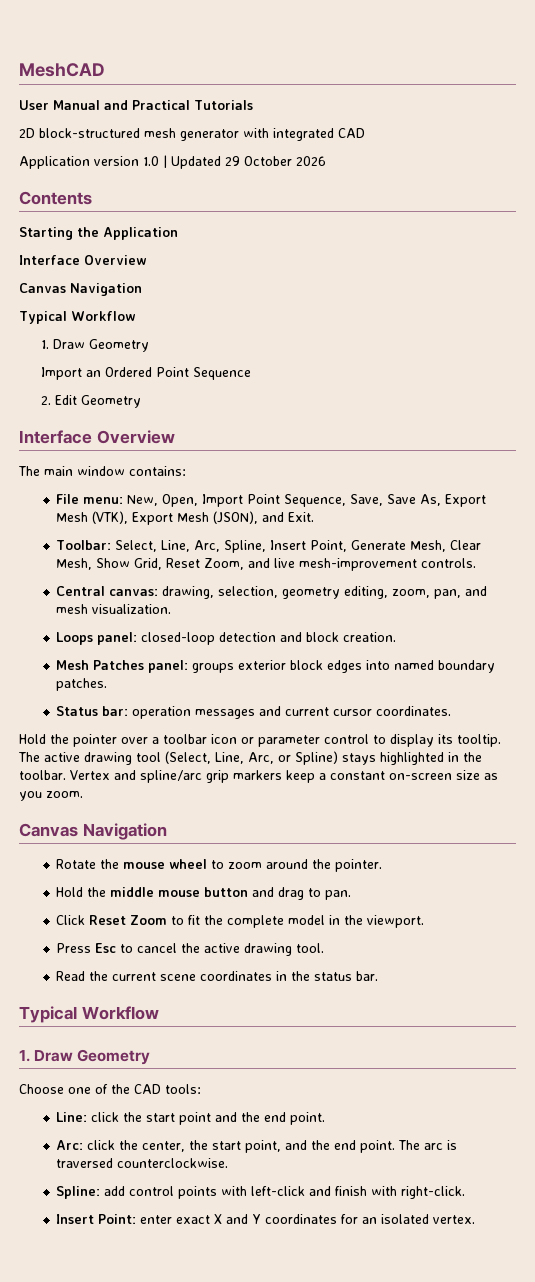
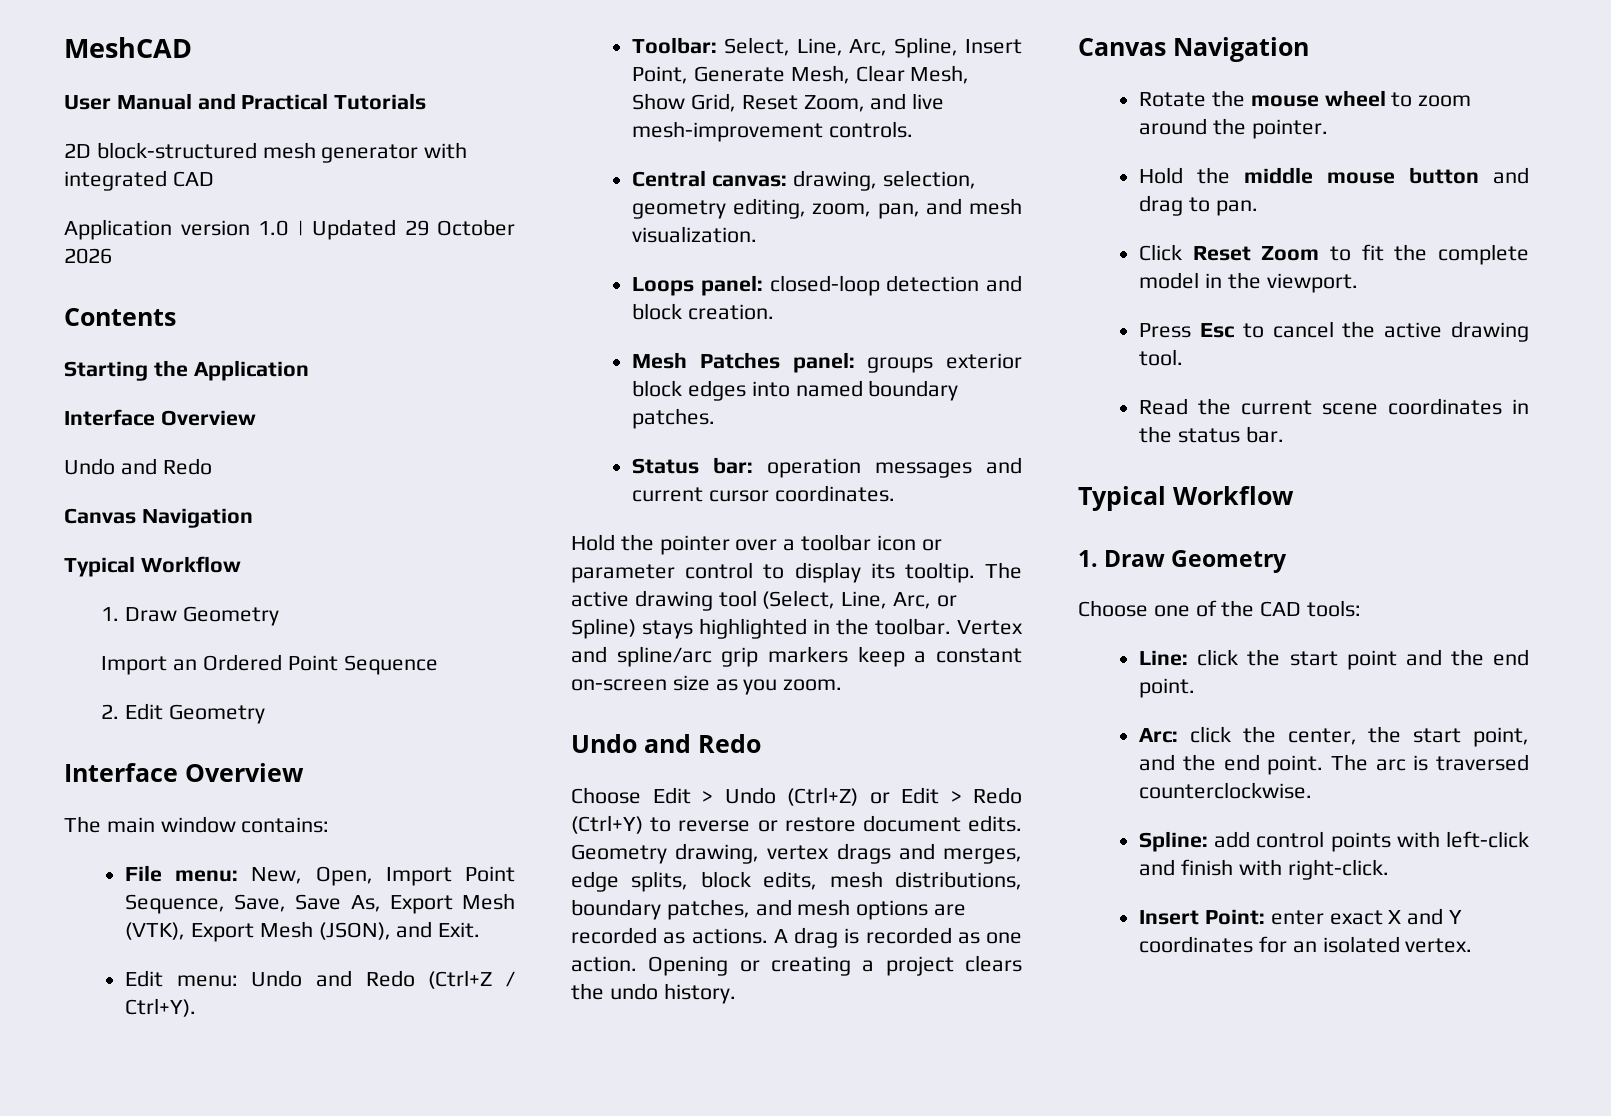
(146, 260) none -> [64,458,212,475] // Undo and Redo
(315, 517) none -> [125,970,515,989] [125,998,197,1017] // Edit menu: Undo and Redo (Ctrl+Z / Ctrl+Y).
(83, 794) none -> [571,734,761,753] [571,787,1022,806] [571,815,1022,834] [571,843,1022,864] [571,871,1022,892] [571,899,967,920] [571,927,1022,948] [571,955,1022,976] [571,983,736,1004] // Undo and Redo // Choose Edit > Undo (Ctrl+Z) or Edit > Redo (Ctrl+Y) to reverse or restore document edits. Geometry drawing, vertex drags and merges, edge splits, block edits, mesh distributions, boundary patches, and mesh options are recorded as actions. A drag is recorded as one action. Opening or creating a project clears the undo history.

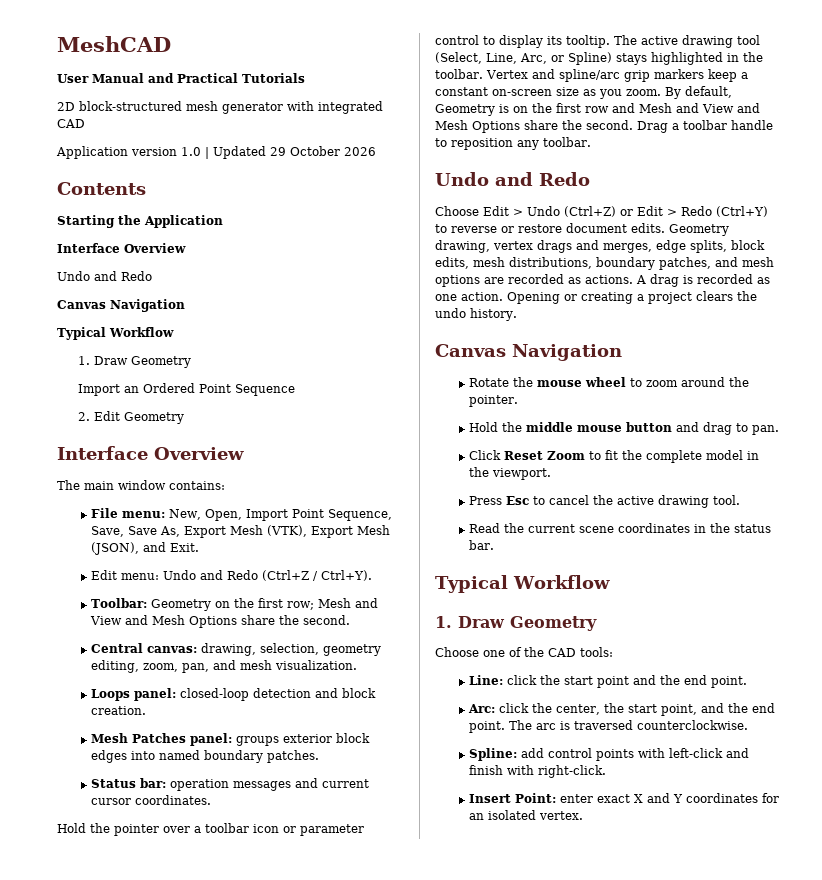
[723,37,1022,58] [632,65,970,84] [632,93,945,112] [632,121,913,142] Select, Line, Arc, Spline, Insert Point, Generate Mesh, Clear Mesh, Show Grid, Reset Zoom, and live mesh-improvement controls. -> [150,598,378,611] [89,615,350,628] Geometry on the first row; Mesh and View and Mesh Options share the second.
(843, 685) none -> [665,86,732,99] [435,103,760,116] [435,120,773,133] [435,137,591,150] By default, Geometry is on the first row and Mesh and View and Mesh Options share the second. Drag a toolbar handle to reposition any toolbar.

